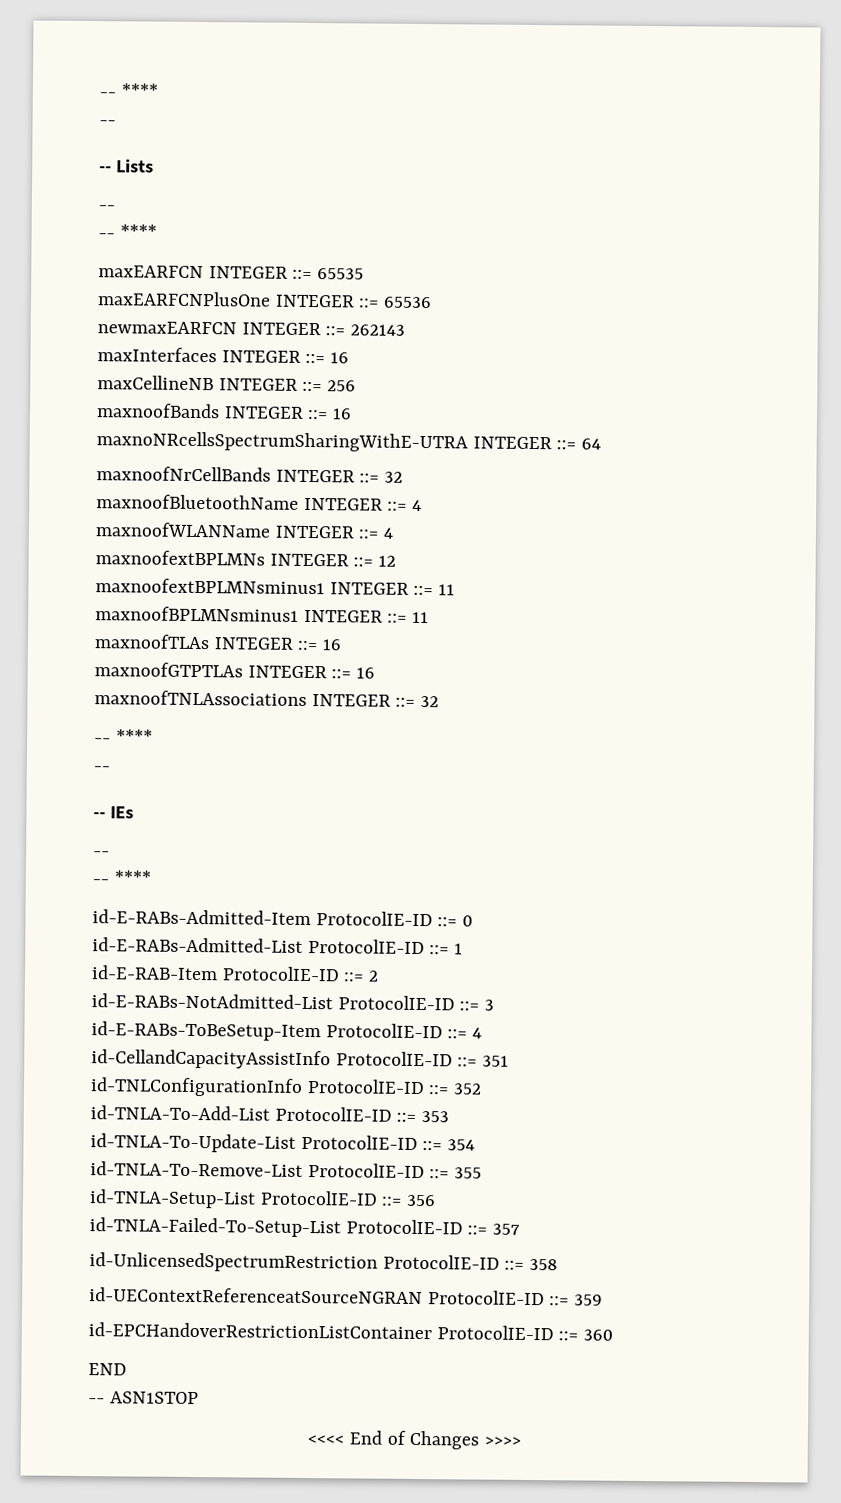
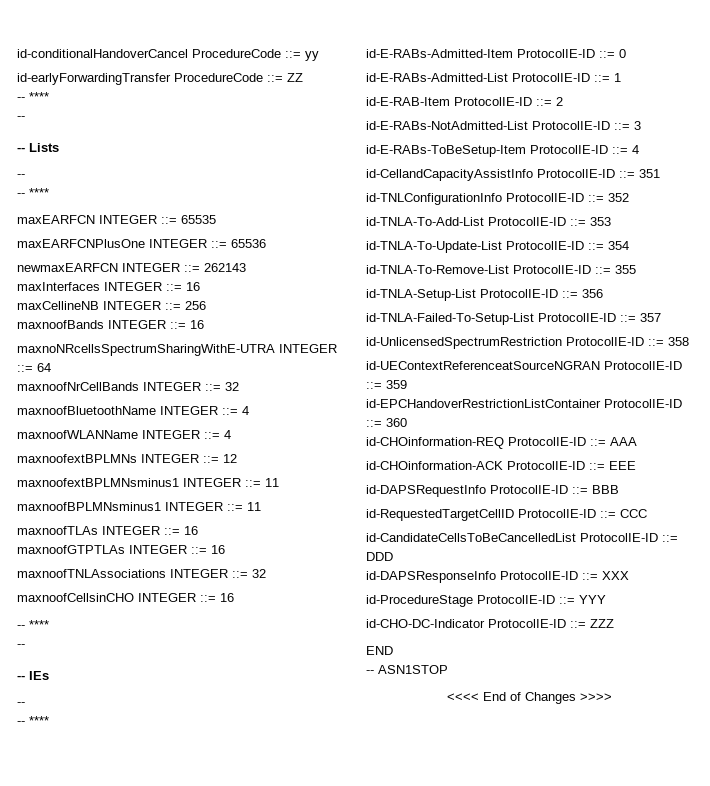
(99, 95) none -> [17,49,319,61] [17,73,303,85] id-conditionalHandoverCancel ProcedureCode ::= yy // id-earlyForwardingTransfer ProcedureCode ::= ZZ //
(440, 701) none -> [17,593,234,602] // maxnoofCellsinCHO INTEGER ::= 16
(614, 1335) none -> [366,437,637,449] [366,461,636,470] [366,485,619,497] [366,509,647,521] [366,533,678,542] [366,552,393,561] [366,571,629,583] [366,595,606,607] [366,619,614,628] // id-CHOinformation-REQ ProtocolIE-ID ::= AAA // id-CHOinformation-ACK ProtocolIE-ID ::= EEE // id-DAPSRequestInfo ProtocolIE-ID ::= BBB // id-RequestedTargetCellID ProtocolIE-ID ::= CCC // id-CandidateCellsToBeCancelledList ProtocolIE-ID ::= DDD // id-DAPSResponseInfo ProtocolIE-ID ::= XXX // id-ProcedureStage ProtocolIE-ID ::= YYY // id-CHO-DC-Indicator ProtocolIE-ID ::= ZZZ

